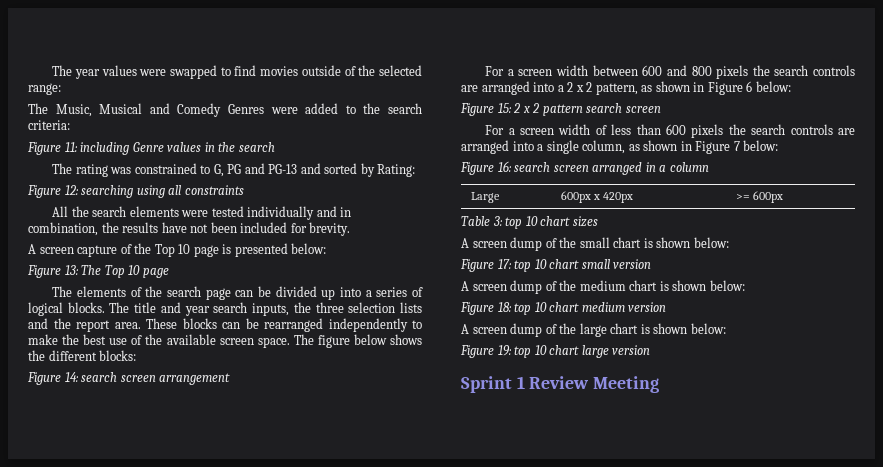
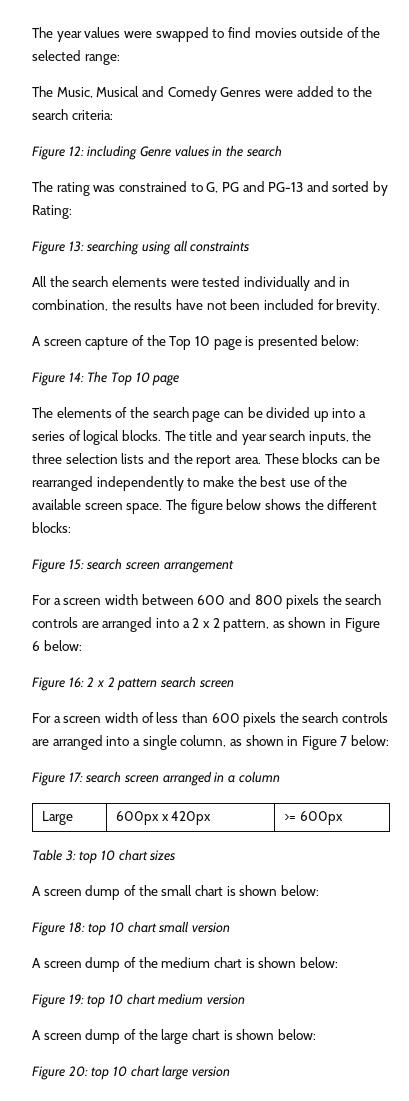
[64,142,78,152] 11: -> [68,146,84,156] 12:
[64,185,79,195] 12: -> [68,241,84,252] 13:
[64,265,79,275] 13: -> [68,372,84,382] 14:
[64,372,79,382] 14: -> [68,559,84,570] 15:
[497,103,512,113] 15: -> [68,677,84,688] 16:
[497,161,512,172] 16: -> [68,772,83,782] 17:
[497,259,512,269] 17: -> [68,922,85,933] 18:
[497,302,512,312] 18: -> [68,994,84,1004] 19:
[497,345,512,356] 19: -> [68,1066,88,1077] 20:
[461,376,660,393] // Sprint 1 Review Meeting -> (230, 1071) none

